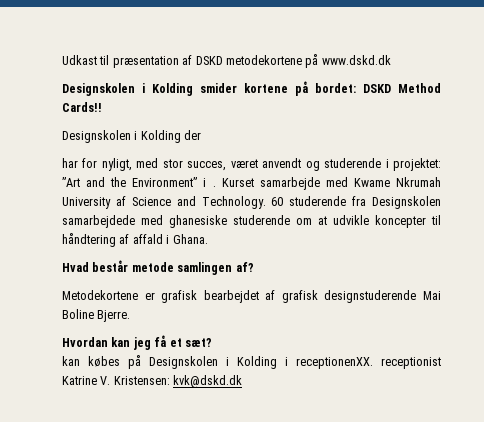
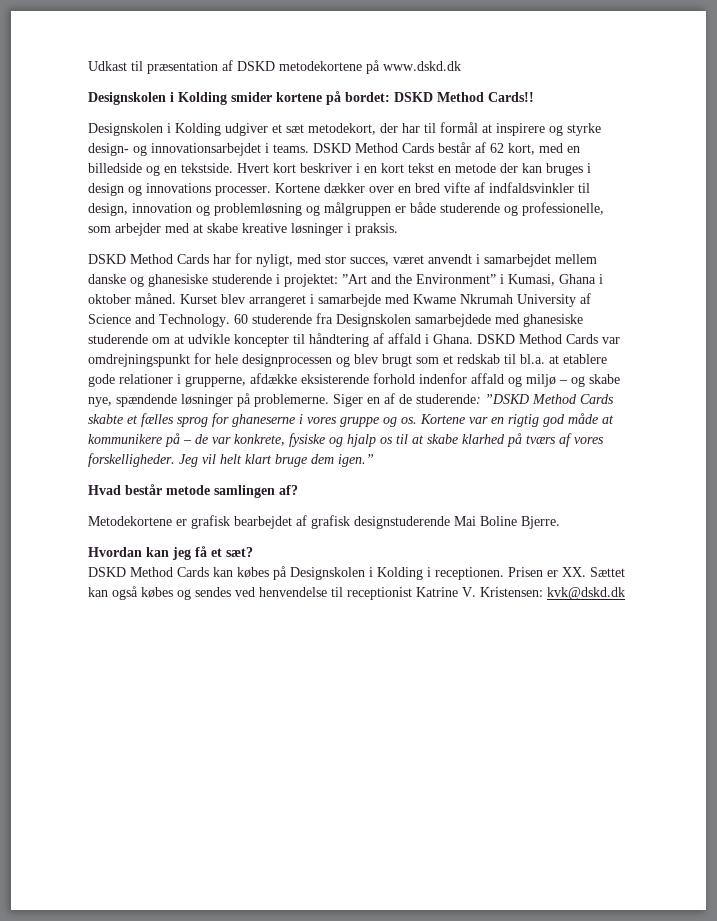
[184,130,202,140] der // -> [225,122,601,136] [88,142,580,156] [88,163,591,176] [88,182,590,196] [88,202,604,216] [88,223,398,236] [88,254,209,264] udgiver et sæt metodekort, der har til formål at inspirere og styrke design- og innovationsarbejdet i teams. DSKD Method Cards består af 62 kort, med en billedside og en tekstside. Hvert kort beskriver i en kort tekst en metode der kan bruges i design og innovations processer. Kortene dækker over en bred vifte af indfaldsvinkler til design, innovation og problemløsning og målgruppen er både studerende og professionelle, som arbejder med at skabe kreative løsninger i praksis. // DSKD Method Cards
[305,161,320,171] og -> [476,254,597,267] [88,274,208,287] i samarbejdet mellem danske og ghanesiske
[212,178,254,187] . Kurset -> [508,274,603,286] [88,293,314,307] Kumasi, Ghana i oktober måned. Kurset blev arrangeret i
(208, 239) none -> [477,334,620,344] [88,353,607,367] [88,373,620,387] [88,393,614,407] [88,413,614,427] [88,433,604,447] [88,453,374,467] DSKD Method Cards var omdrejningspunkt for hele designprocessen og blev brugt som et redskab til bl.a. at etablere gode relationer i grupperne, afdække eksisterende forhold indenfor affald og miljø – og skabe nye, spændende løsninger på problemerne. Siger en af de studerende: ”DSKD Method Cards skabte et fælles sprog for ghaneserne i vores gruppe og os. Kortene var en rigtig god måde at kommunikere på – de var konkrete, fysiske og hjalp os til at skabe klarhed på tværs af vores forskelligheder. Jeg vil helt klart bruge dem igen.”
(212, 342) none -> [88,567,209,577] DSKD Method Cards
[296,357,373,369] receptionenXX. -> [435,567,625,580] [88,586,343,600] receptionen. Prisen er XX. Sættet kan også købes og sendes ved henvendelse til

